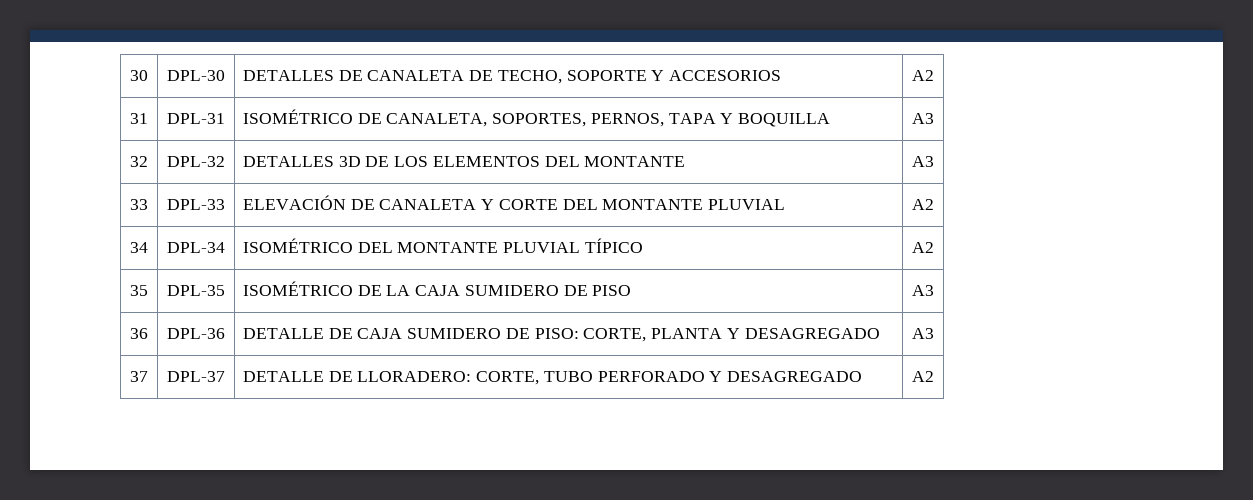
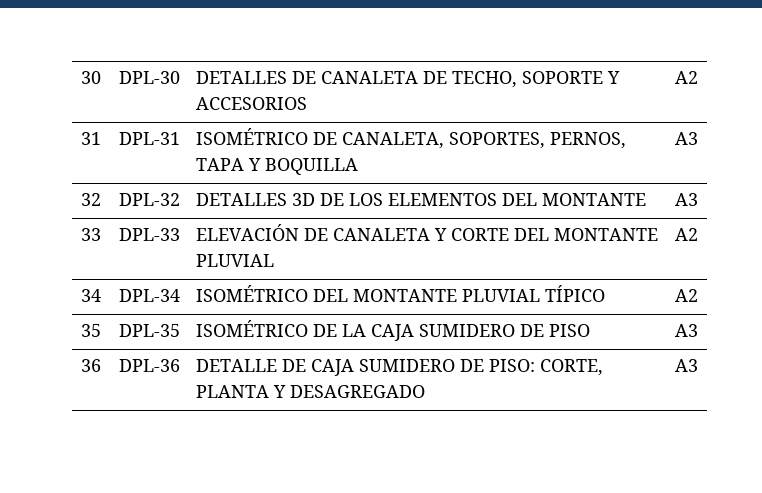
[130,371,148,382] [167,371,225,382] [243,371,863,385] [912,371,934,382] // 37 | DPL-37 | DETALLE DE LLORADERO: CORTE, TUBO PERFORADO Y DESAGREGADO | A2 -> (698, 365) none

